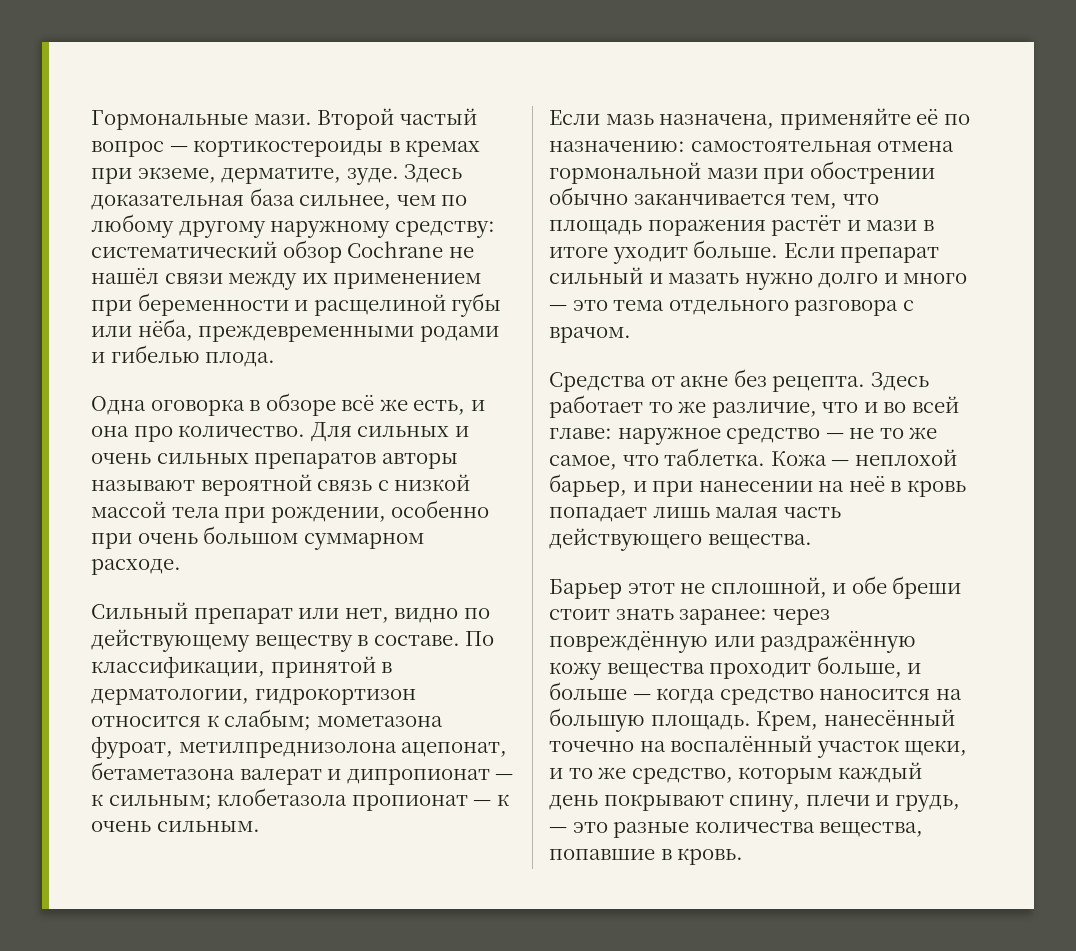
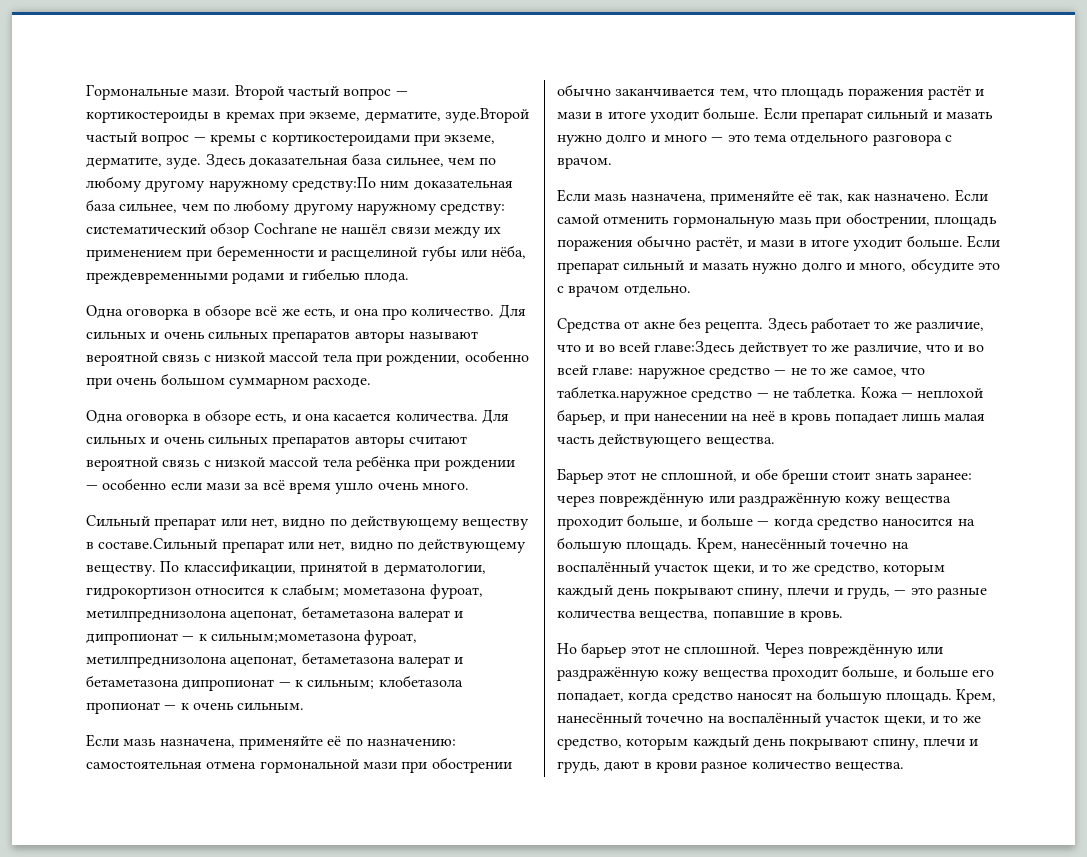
(342, 176) none -> [444,108,529,123] [86,132,496,146] [86,157,162,169] зуде.Второй частый вопрос — кремы с кортикостероидами при экземе, дерматите,
(391, 229) none -> [291,177,513,192] [86,199,437,215] средству:По ним доказательная база сильнее, чем по любому другому наружному
(181, 567) none -> [86,409,509,425] [86,436,467,448] [86,455,515,471] [86,478,469,494] // Одна оговорка в обзоре есть, и она касается количества. Для сильных и очень сильных препаратов авторы считают вероятной связь с низкой массой тела ребёнка при рождении — особенно если мази за всё время ушло очень много.
[373,635,460,646] составе. -> [98,538,527,553] [86,564,156,576] составе.Сильный препарат или нет, видно по действующему веществу.
(103, 800) none -> [210,630,418,645] [86,652,464,668] [86,675,303,691] сильным;мометазона фуроат, метилпреднизолона ацепонат, бетаметазона валерат и бетаметазона дипропионат — к
(631, 335) none -> [557,189,988,205] [557,212,997,228] [557,235,1000,251] [557,258,1000,274] [557,285,691,297] // Если мазь назначена, применяйте её так, как назначено. Если самой отменить гормональную мазь при обострении, площадь поражения обычно растёт, и мази в итоге уходит больше. Если препарат сильный и мазать нужно долго и много, обсудите это с врачом отдельно.
(959, 404) none -> [654,341,984,356] [557,365,588,375] главе:Здесь действует то же различие, что и во всей
(659, 460) none -> [557,386,789,402] таблетка.наружное средство — не
(744, 856) none -> [557,642,944,658] [557,665,995,681] [557,688,997,704] [557,713,981,727] [557,736,979,750] [557,761,904,773] // Но барьер этот не сплошной. Через повреждённую или раздражённую кожу вещества проходит больше, и больше его попадает, когда средство наносят на большую площадь. Крем, нанесённый точечно на воспалённый участок щеки, и то же средство, которым каждый день покрывают спину, плечи и грудь, дают в крови разное количество вещества.

